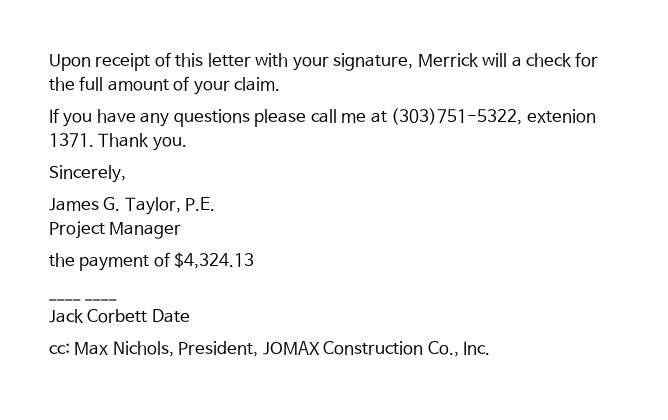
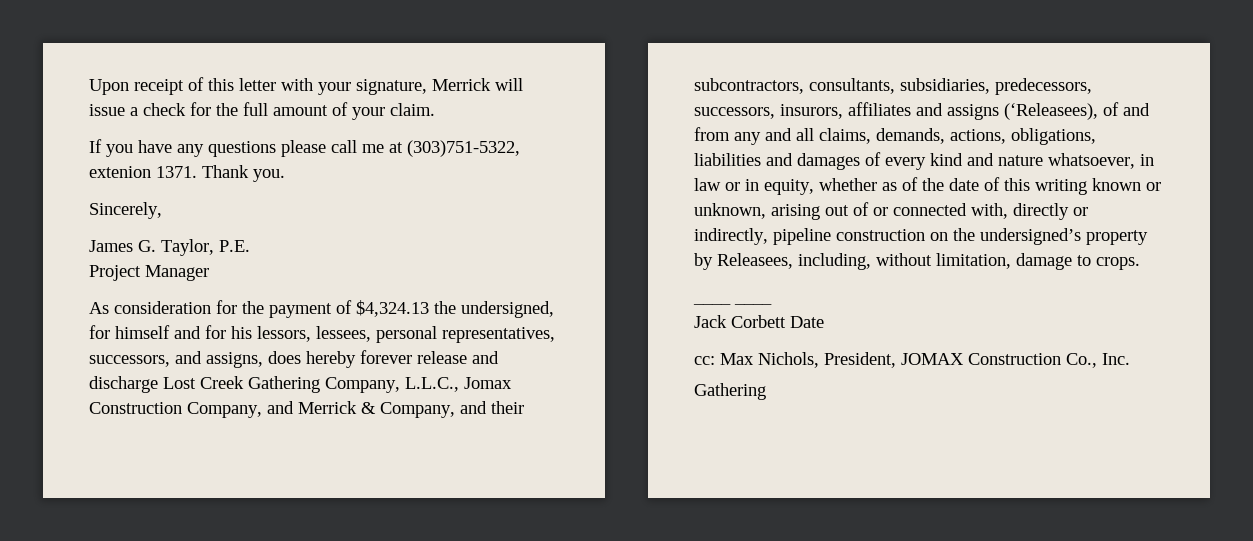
(508, 60) none -> [89,104,125,116] issue
(182, 230) none -> [89,300,237,314] As consideration for
(255, 260) none -> [434,301,554,318] [89,325,555,343] [89,350,499,368] [89,376,512,393] [89,401,524,418] [694,78,1092,95] [694,102,1150,120] [694,127,1096,145] [694,152,1154,170] [694,177,1161,195] [694,202,1088,220] [694,228,1148,245] [694,253,1140,270] the undersigned, for himself and for his lessors, lessees, personal representatives, successors, and assigns, does hereby forever release and discharge Lost Creek Gathering Company, L.L.C., Jomax Construction Company, and Merrick & Company, and their subcontractors, consultants, subsidiaries, predecessors, successors, insurors, affiliates and assigns (‘Releasees), of and from any and all claims, demands, actions, obligations, liabilities and damages of every kind and nature whatsoever, in law or in equity, whether as of the date of this writing known or unknown, arising out of or connected with, directly or indirectly, pipeline construction on the undersigned’s property by Releasees, including, without limitation, damage to crops.
(491, 348) none -> [694,383,766,400] // Gathering

